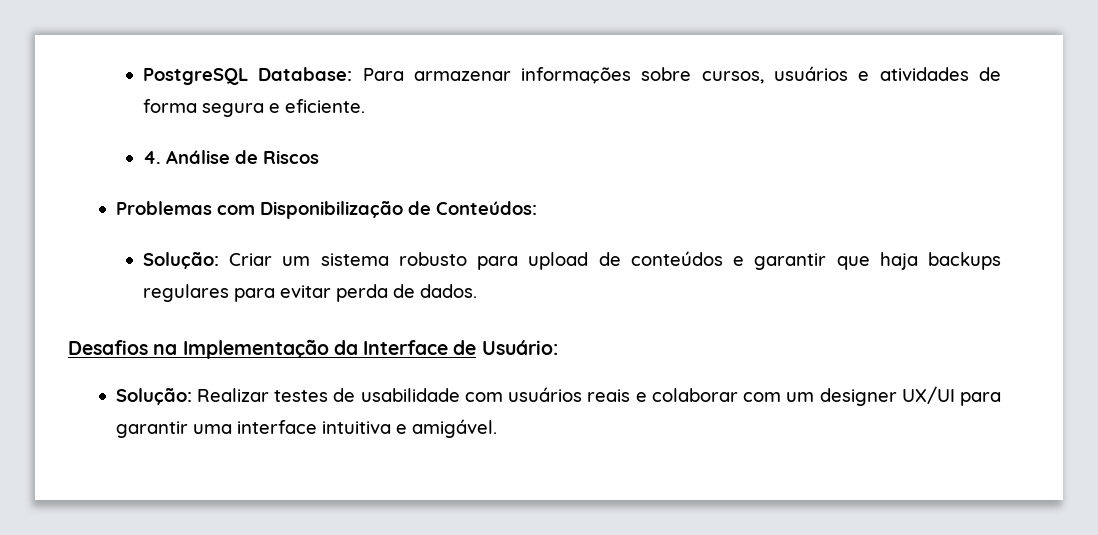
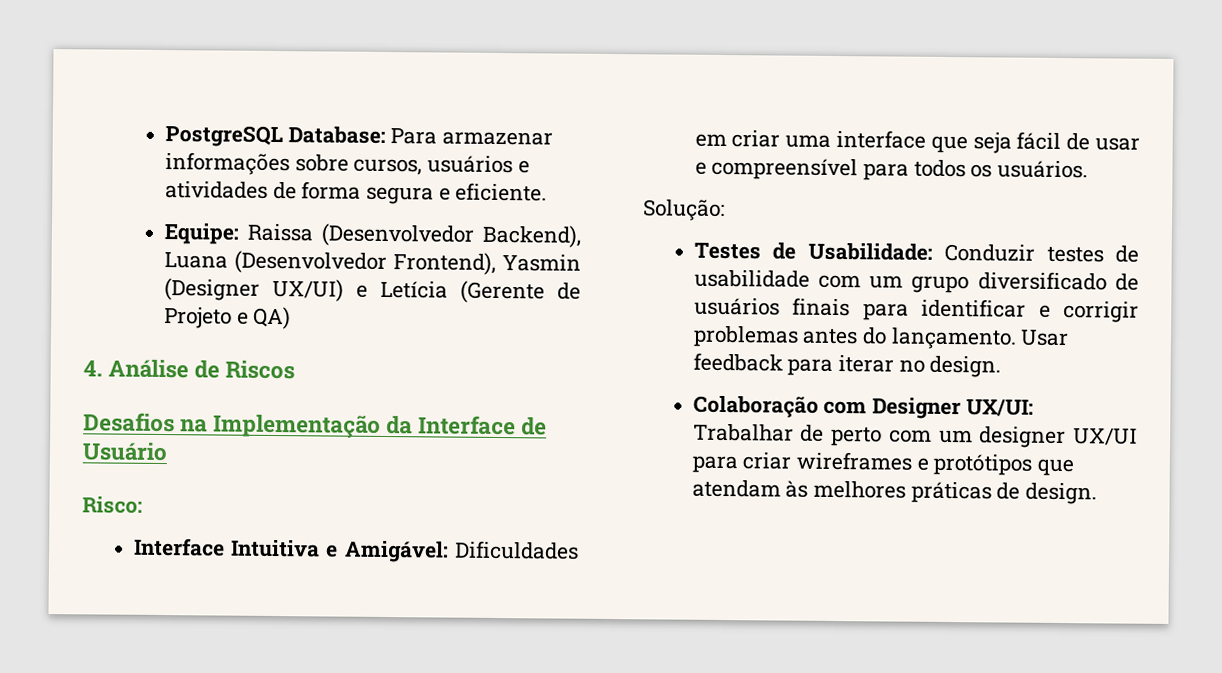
[142,150,319,164] [115,201,537,219] [142,251,1002,270] [142,284,477,302] 4. Análise de Riscos // Problemas com Disponibilização de Conteúdos: // Solução: Criar um sistema robusto para upload de conteúdos e garantir que haja backups regulares para evitar perda de dados. -> [164,223,581,248] [164,250,581,275] [164,278,581,304] [164,306,292,330] [83,358,296,380] Equipe: Raissa (Desenvolvedor Backend), Luana (Desenvolvedor Frontend), Yasmin (Designer UX/UI) e Letícia (Gerente de Projeto e QA) // 4. Análise de Riscos
[481,340,558,355] [115,387,738,405] Usuário: // Solução: Realizar testes de usabilidade com usuários reais e colaborar -> [82,441,168,462] [82,496,143,514] [133,537,579,563] [694,129,1140,154] [694,157,1088,181] [643,199,725,222] [693,242,1139,263] [693,269,1139,294] [693,297,1139,323] [692,325,1070,350] [692,352,1002,378] [692,395,1034,420] [692,423,883,447] Usuário // Risco: // Interface Intuitiva e Amigável: Dificuldades em criar uma interface que seja fácil de usar e compreensível para todos os usuários. // Solução: // Testes de Usabilidade: Conduzir testes de usabilidade com um grupo diversificado de usuários finais para identificar e corrigir problemas antes do lançamento. Usar feedback para iterar no design. // Colaboração com Designer UX/UI: Trabalhar de perto
[115,419,497,438] garantir uma interface intuitiva e amigável. -> [742,451,1074,477] [691,479,1097,505] criar wireframes e protótipos que atendam às melhores práticas de design.

